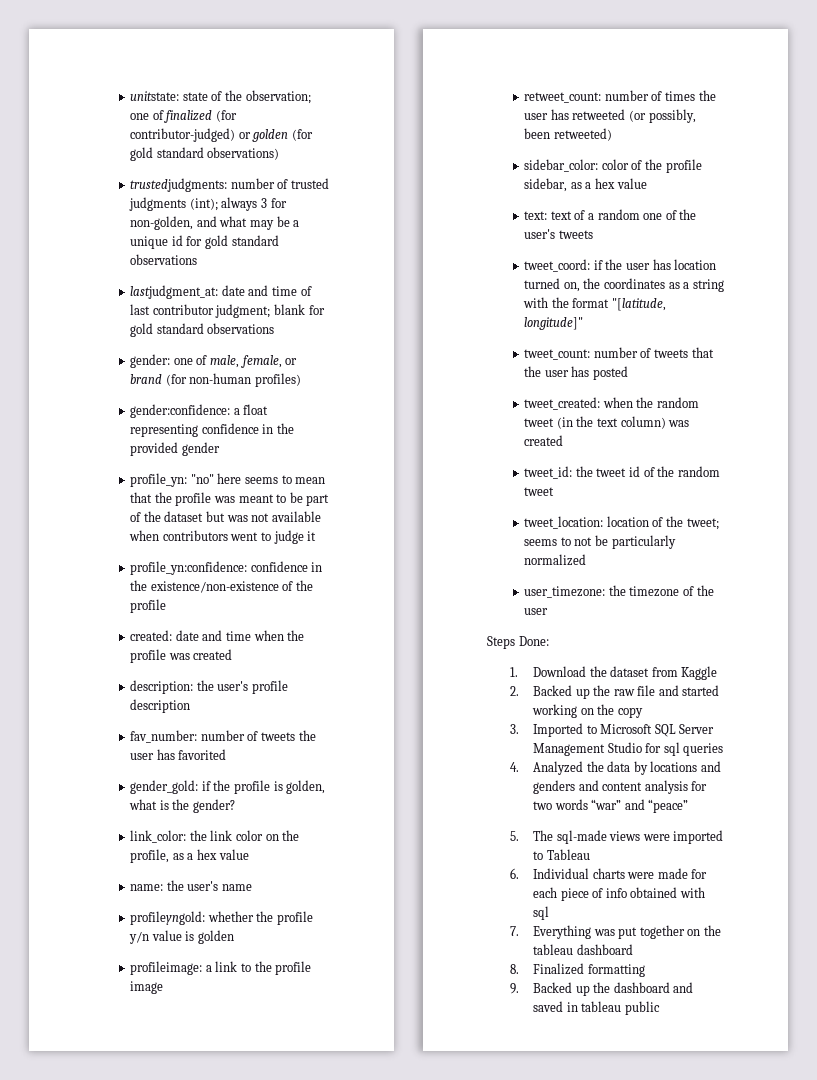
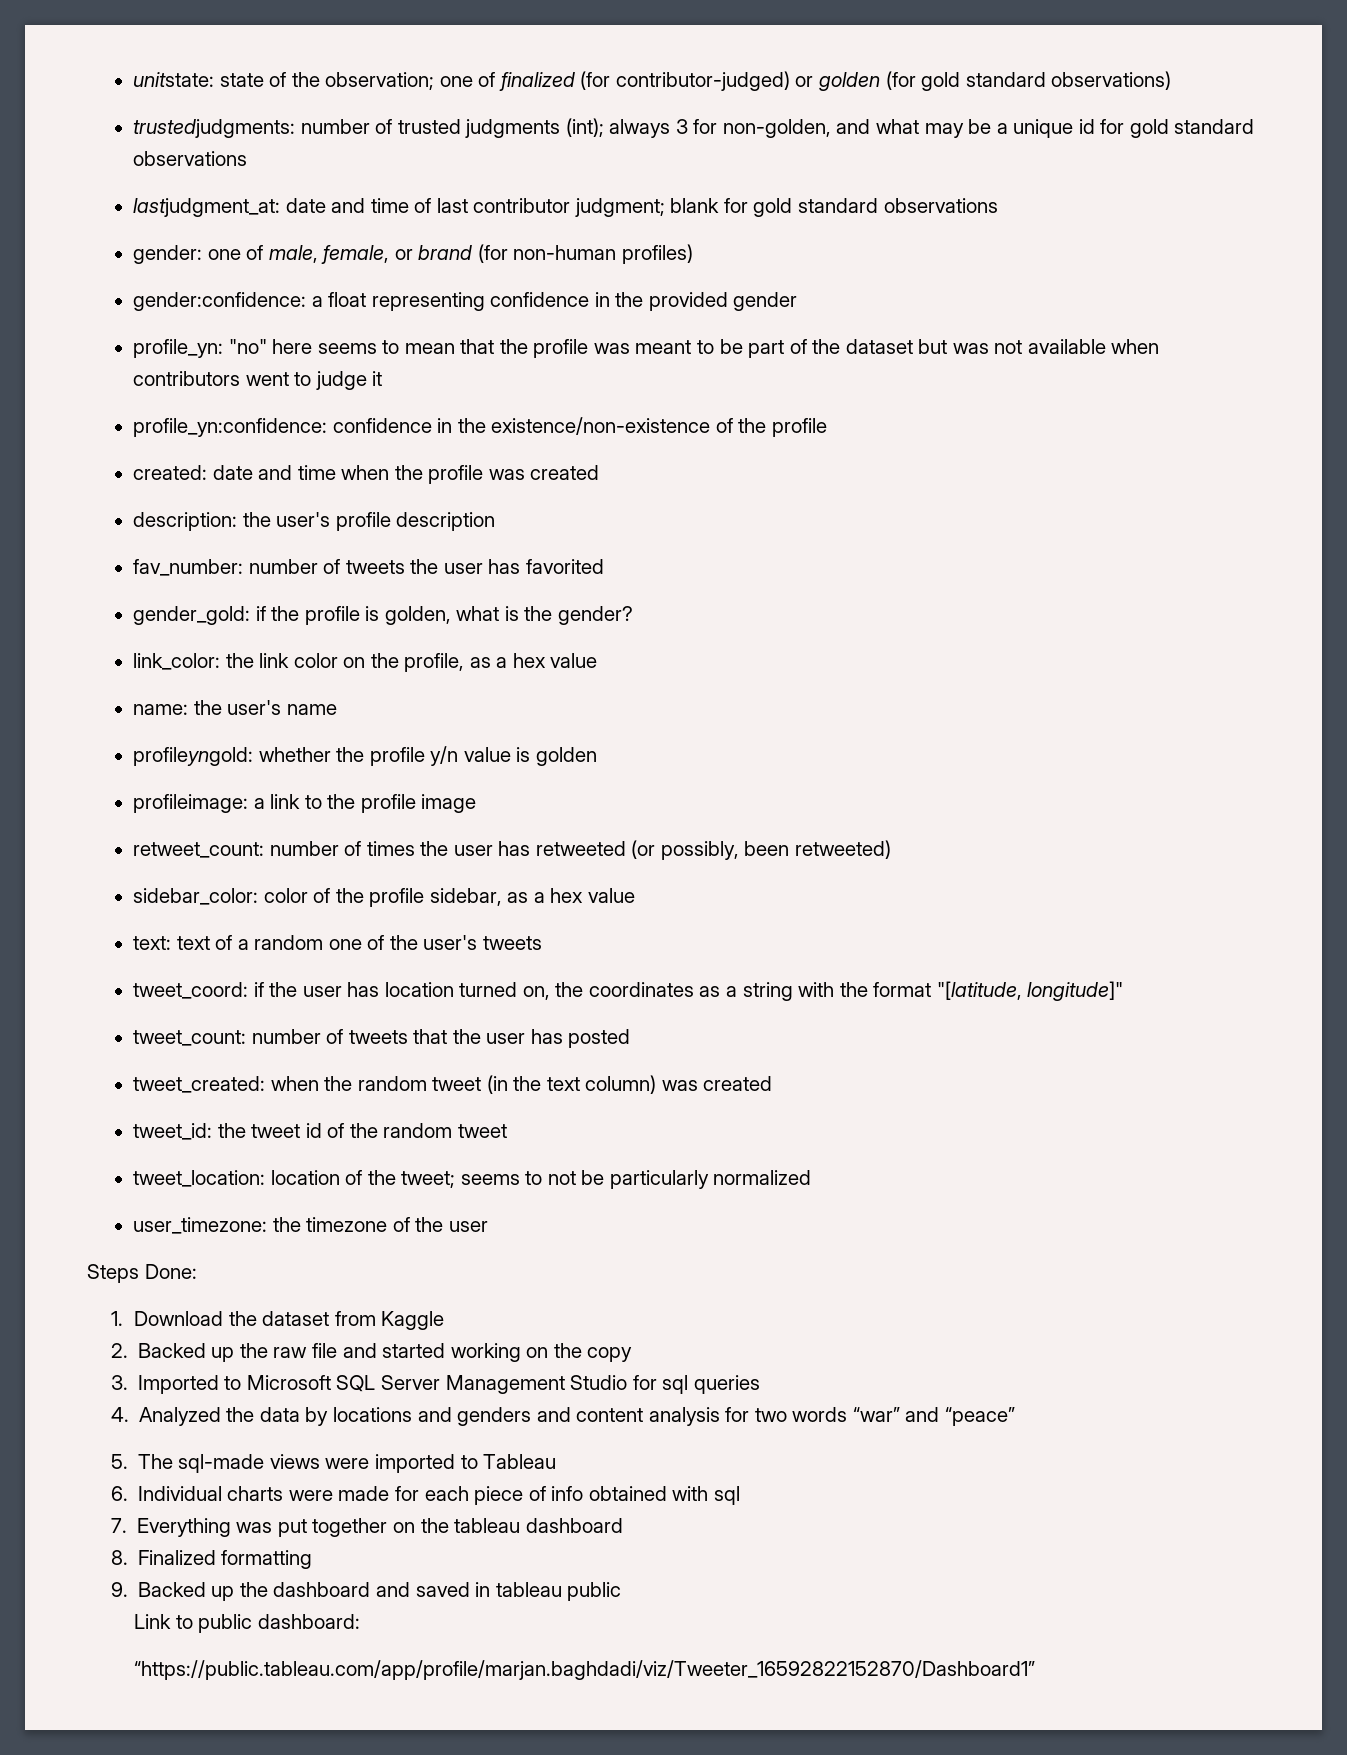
(660, 1008) none -> [134,1614,360,1633] [134,1660,1036,1680] // Link to public dashboard: // “https://public.tableau.com/app/profile/marjan.baghdadi/viz/Tweeter_16592822152870/Dashboard1”

